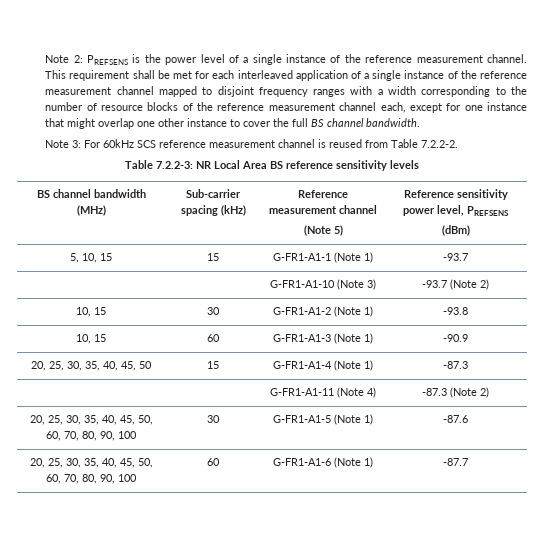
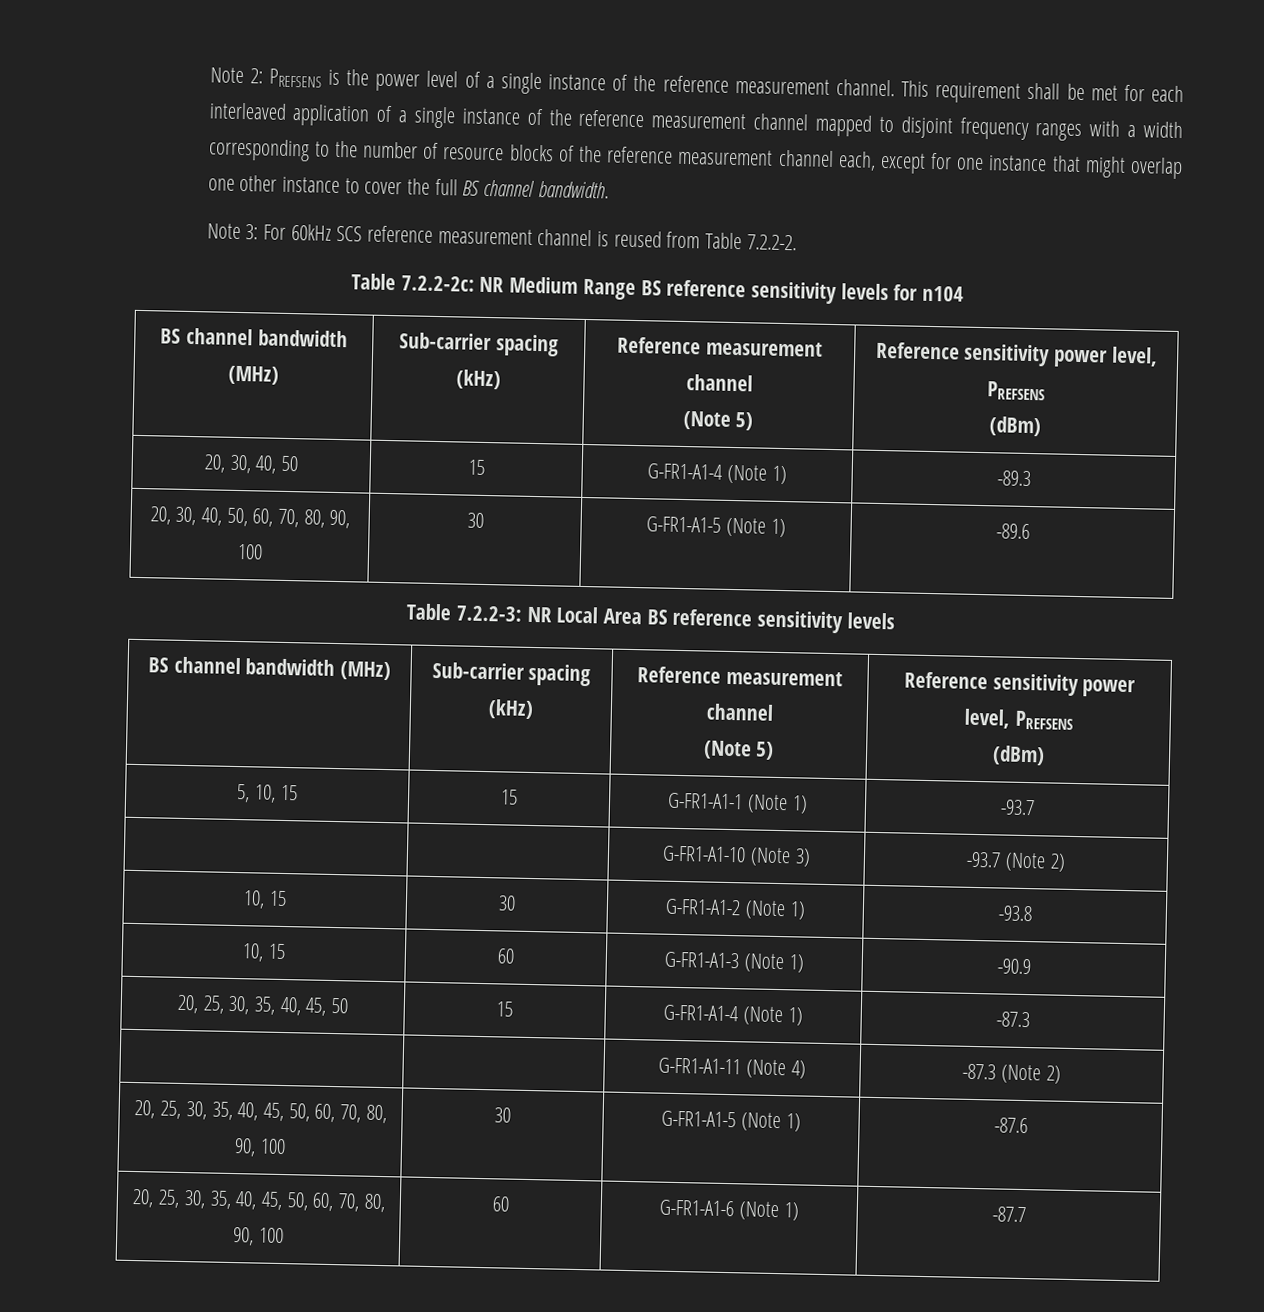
(459, 144) none -> [351,273,964,305] [160,327,348,348] [227,365,279,385] [399,332,559,357] [455,369,501,390] [617,336,823,357] [685,374,753,392] [682,410,754,431] [875,341,1158,368] [986,381,1045,401] [988,416,1041,437] [203,454,299,474] [467,459,485,475] [647,463,787,485] [996,470,1031,487] [149,506,351,529] [236,543,263,560] [466,512,484,528] [646,516,786,538] [995,523,1030,540] // Table 7.2.2-2c: NR Medium Range BS reference sensitivity levels for n104 // BS channel bandwidth (MHz) | Sub-carrier spacing (kHz) | Reference measurement channel // (Note 5) | Reference sensitivity power level, PREFSENS // (dBm) // 20, 30, 40, 50 | 15 | G-FR1-A1-4 (Note 1) | -89.3 // 20, 30, 40, 50, 60, 70, 80, 90, 100 | 30 | G-FR1-A1-5 (Note 1) | -89.6

